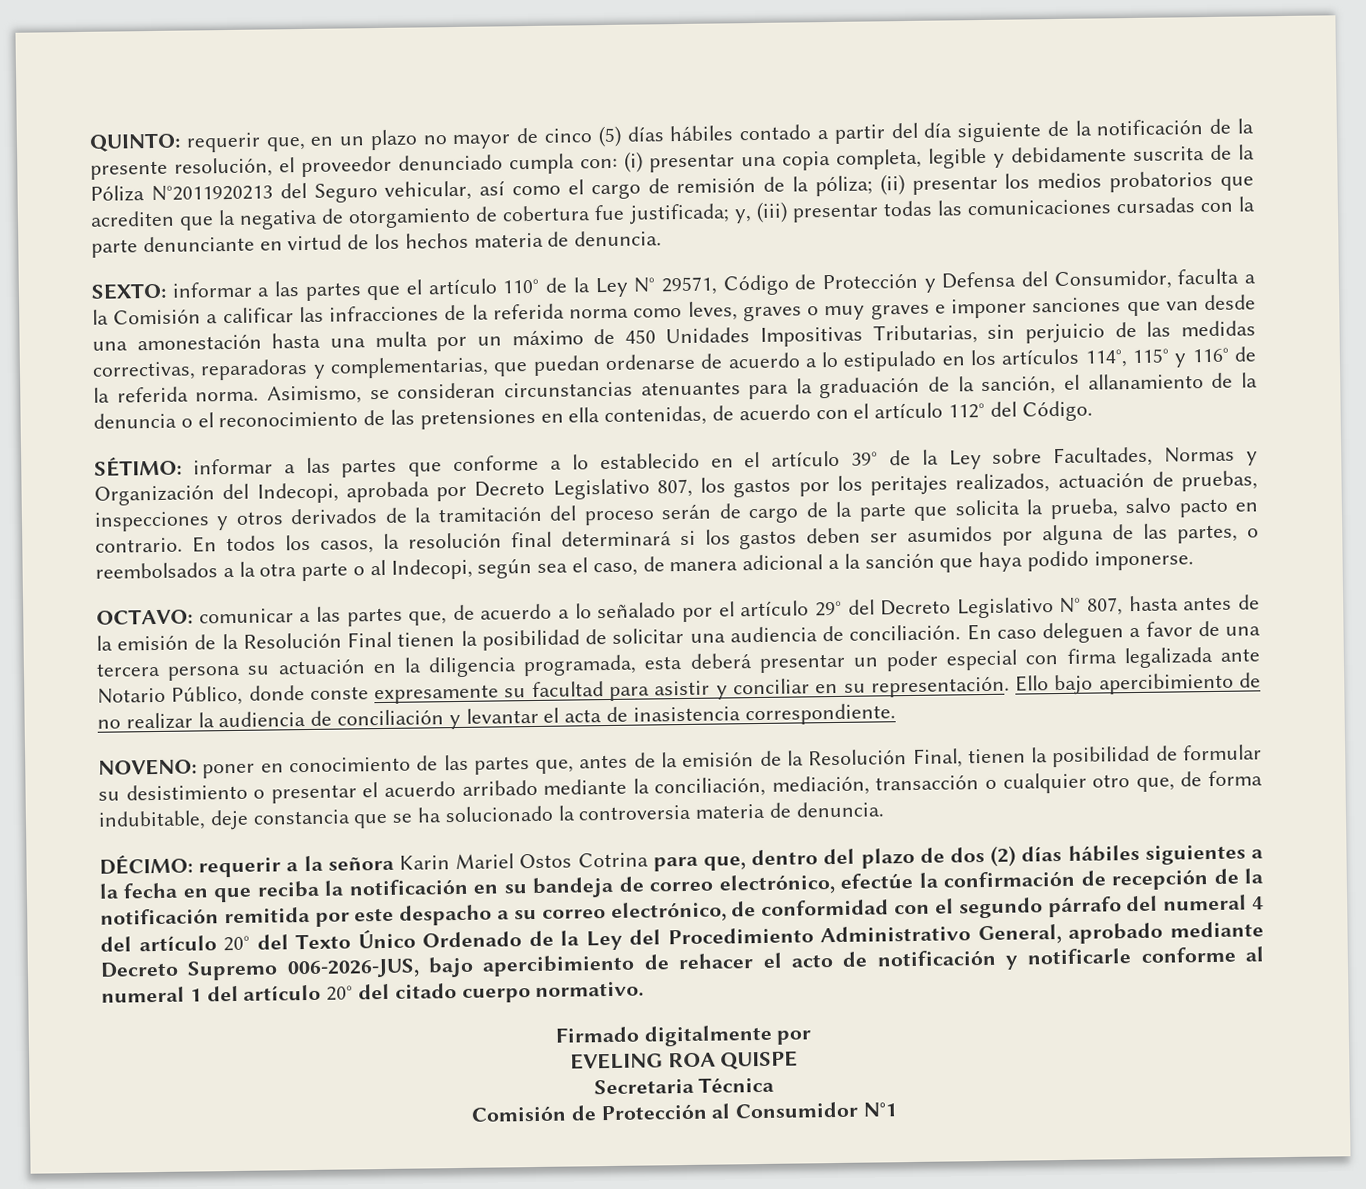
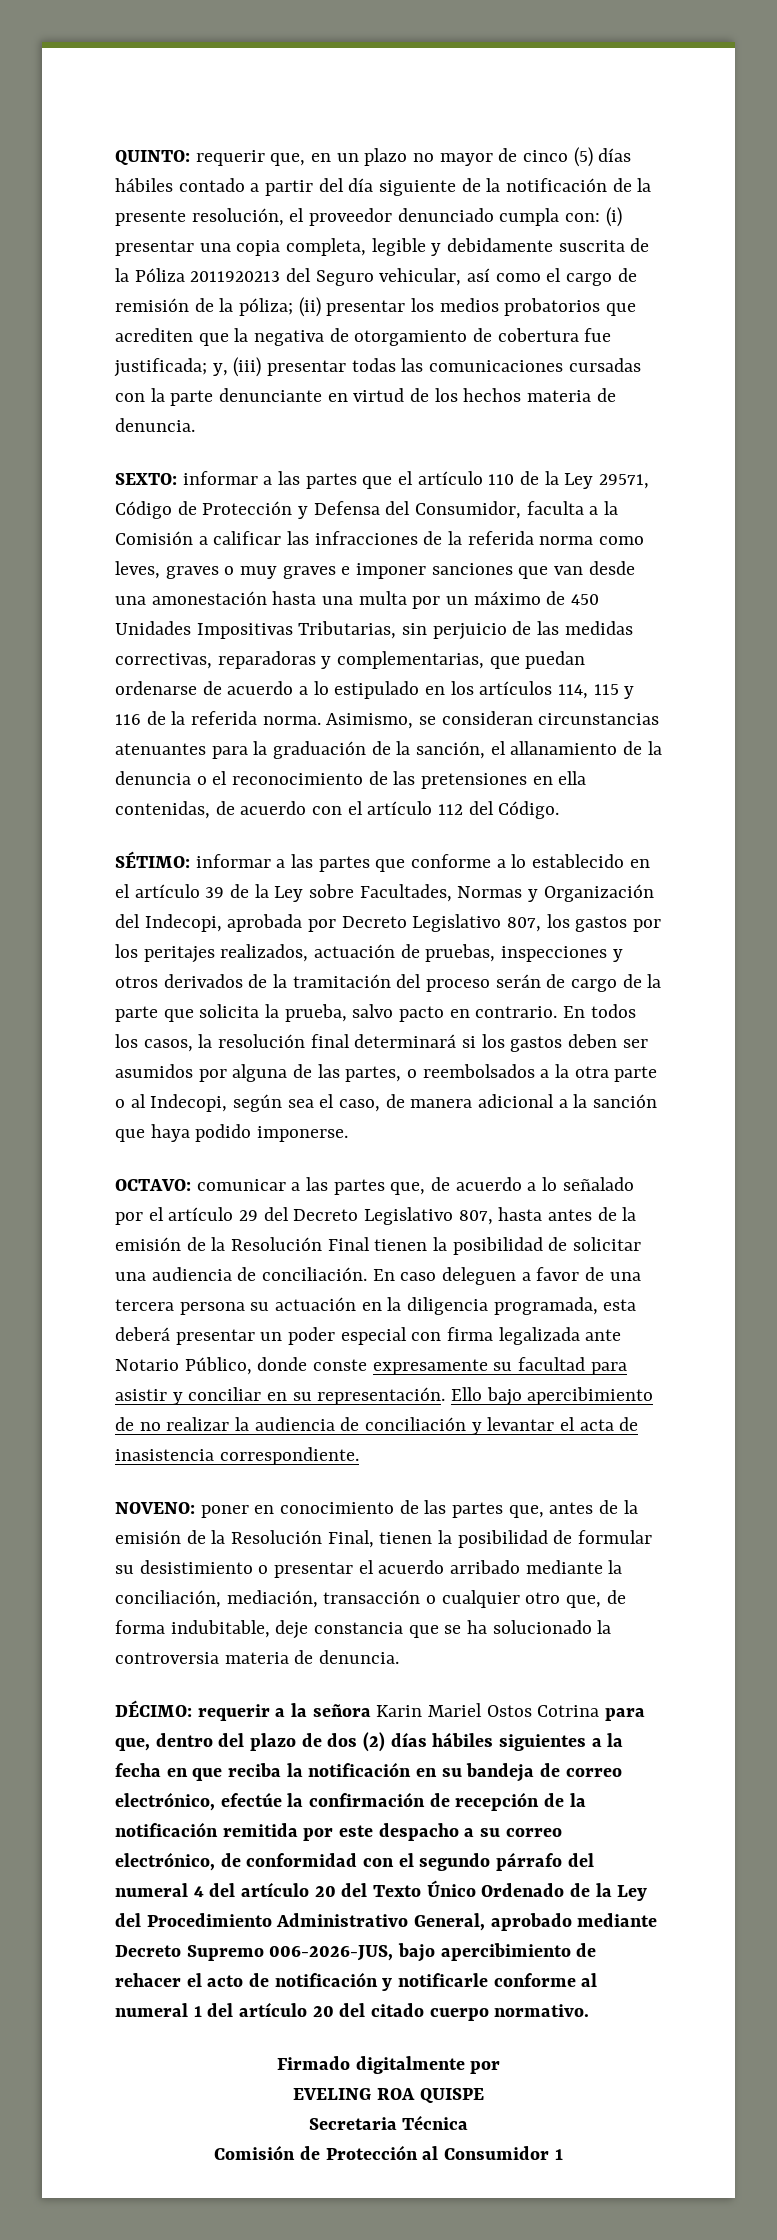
[150,184,273,202] N°2011920213 -> [190,271,281,282] 2011920213
[502,277,656,298] 110° de la Ley N° -> [488,471,594,489] 110 de la Ley
[1084,347,1229,368] 114°, 115° y 116° -> [558,684,635,699] [115,714,141,725] 114, 115 y 116
[948,402,986,419] 112° -> [438,804,464,815] 112
[851,451,879,466] 39° -> [205,887,225,898] 39
[814,600,842,617] 29° -> [239,1210,259,1221] 29
[1059,597,1082,614] N° -> (454, 1216) none
[223,935,251,952] 20° -> [314,1886,336,1897] 20
[326,985,354,1001] 20° -> [312,2006,334,2017] 20
[863,1102,898,1117] N°1 -> [554,2149,563,2160] 1

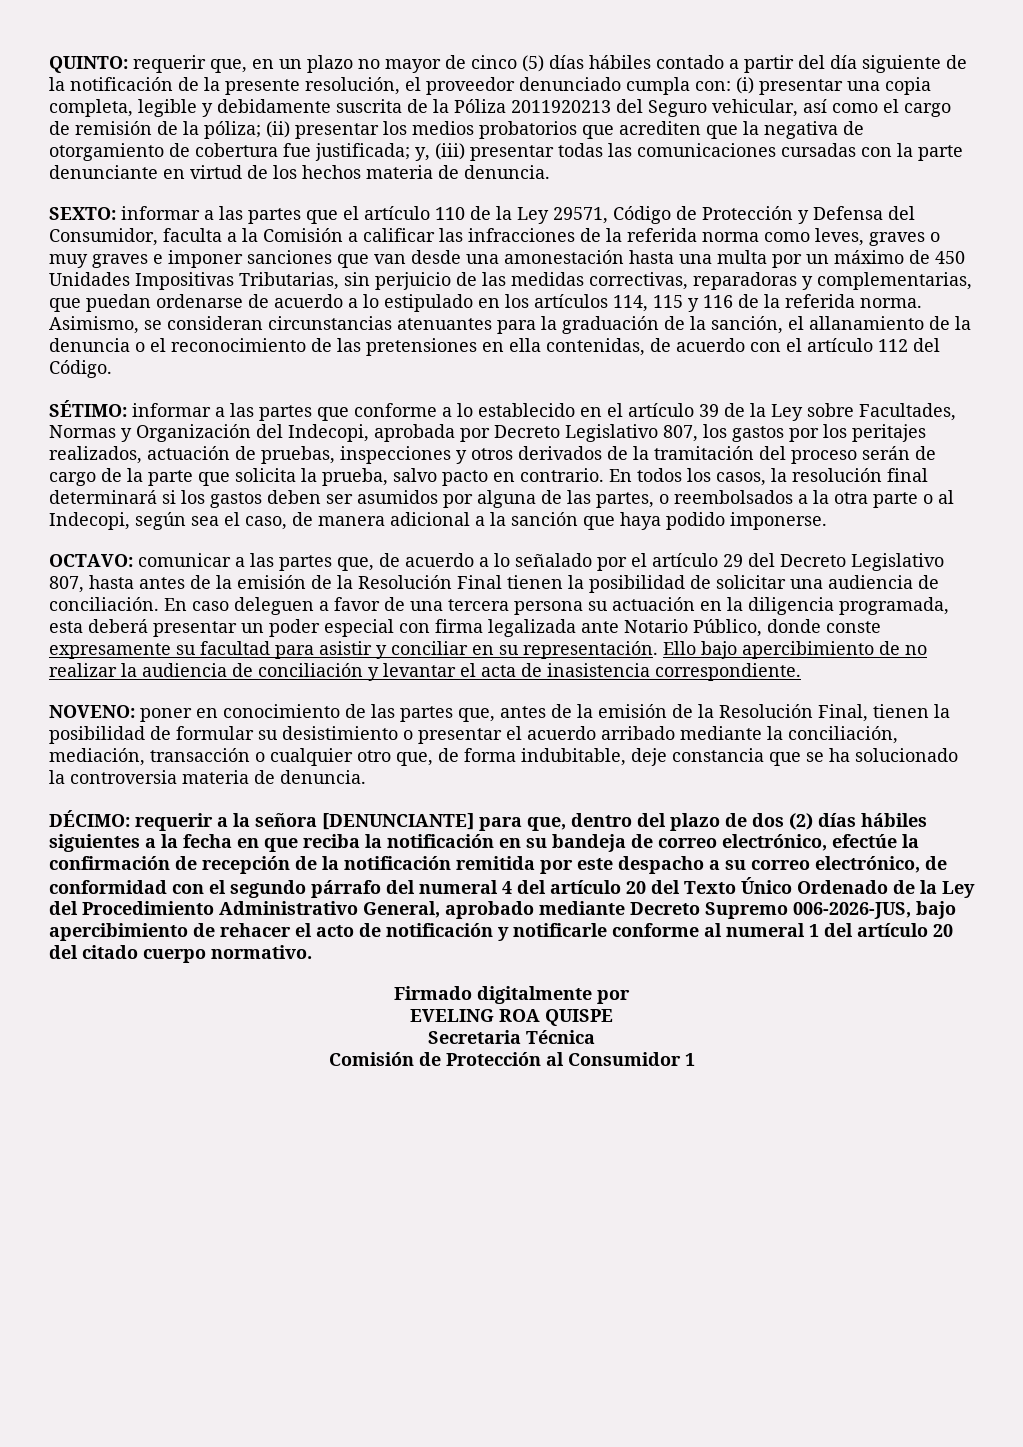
[376,1703,600,1717] Karin Mariel Ostos Cotrina -> [322,813,474,830] [DENUNCIANTE]

